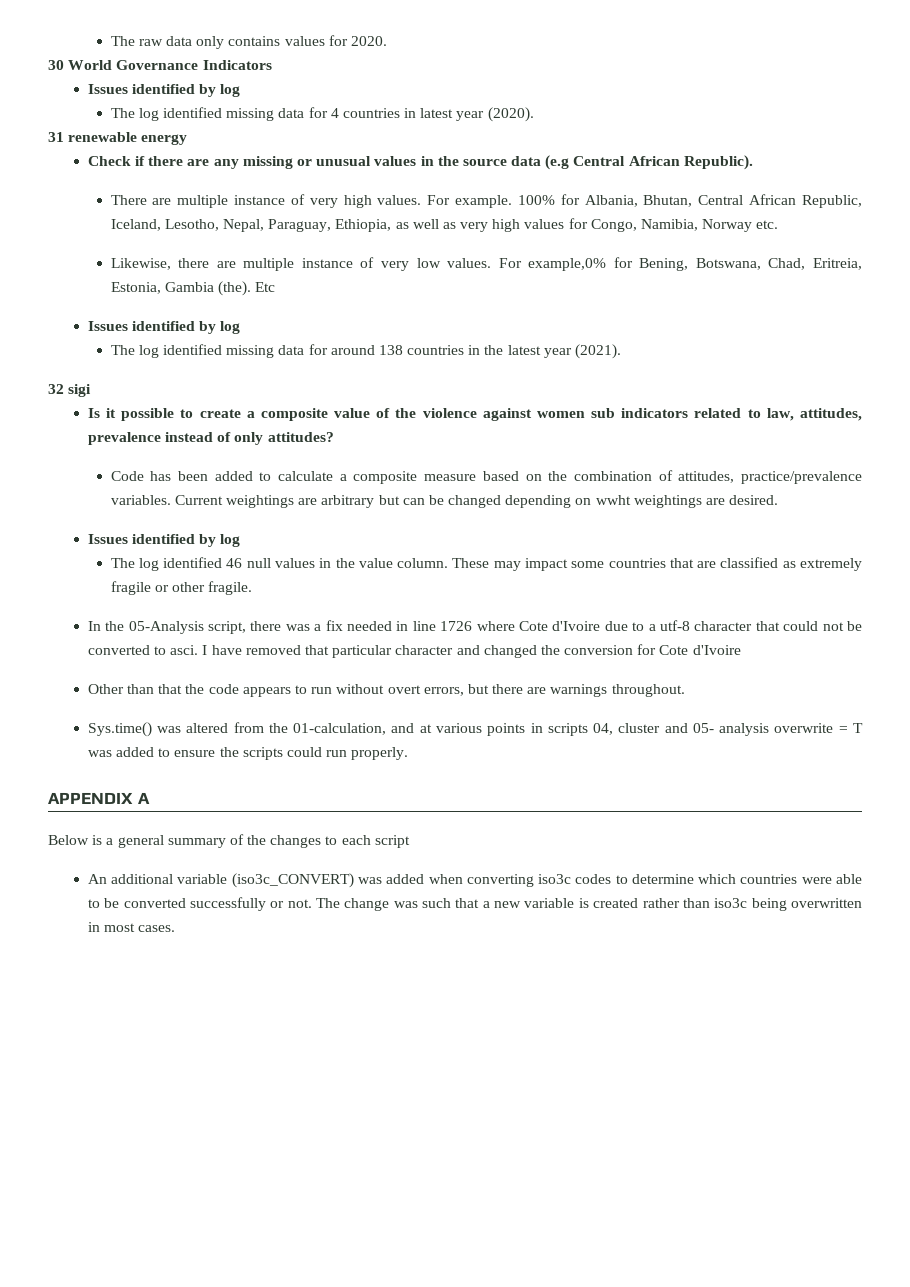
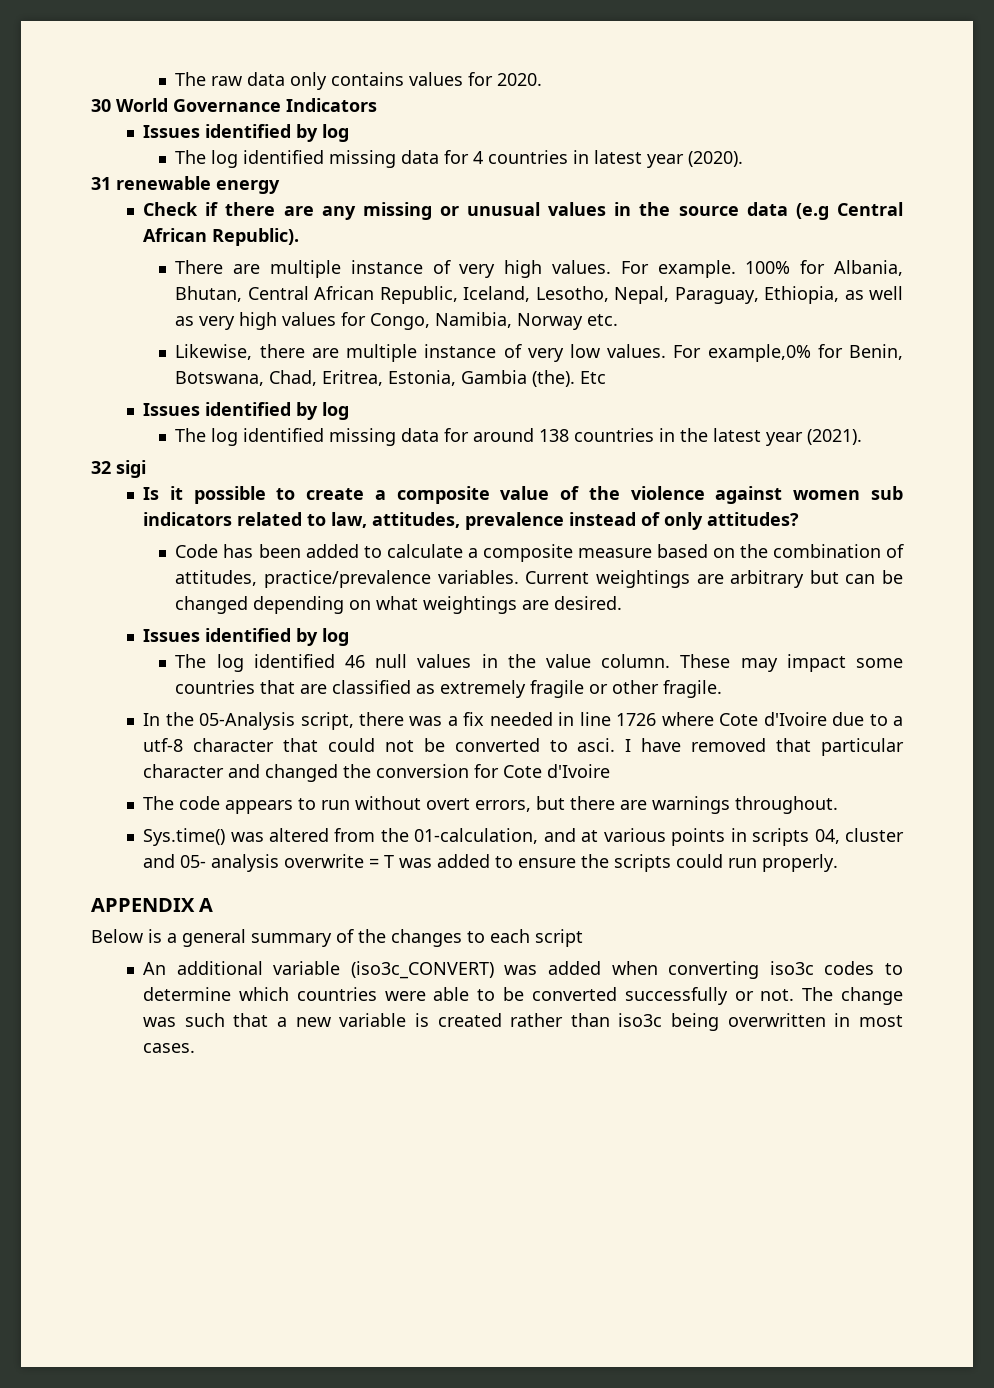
[639,258,689,271] Bening, -> [849,344,904,360] Benin,
[812,258,862,270] Eritreia, -> [322,370,384,386] Eritrea,
[595,495,631,505] wwht -> [376,596,419,610] what
[87,684,205,694] Other than that the -> [143,796,175,810] The

